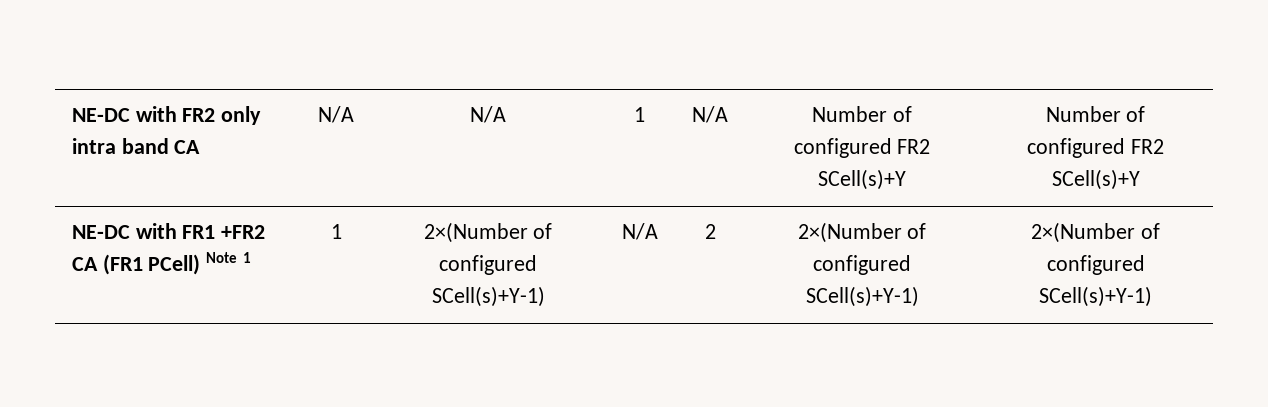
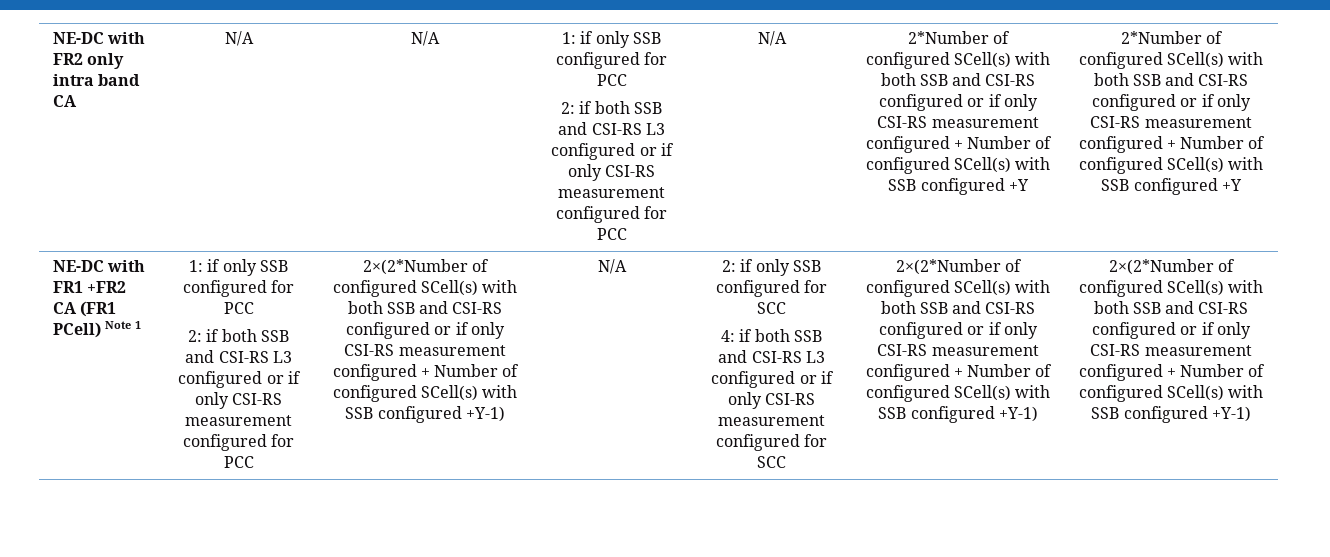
[634,107,645,122] [692,106,728,123] [812,106,912,122] [793,138,931,158] [818,169,906,190] [1045,106,1146,122] [1027,138,1164,158] [1051,169,1140,190] 1 | N/A | Number of configured FR2 SCell(s)+Y | Number of configured FR2 SCell(s)+Y -> [562,31,661,48] [555,52,668,69] [596,74,627,86] [561,101,662,114] [558,122,665,135] [551,143,674,160] [567,164,656,181] [558,187,665,198] [555,206,668,223] [596,228,627,240] [757,31,787,46] [907,31,1011,44] [865,52,1051,69] [880,73,1036,86] [879,94,1038,111] [877,116,1039,128] [865,136,1053,153] [865,157,1051,174] [888,178,1029,195] [1120,31,1224,44] [1078,52,1264,69] [1093,73,1249,86] [1092,94,1251,111] [1090,116,1252,128] [1078,136,1266,153] [1078,157,1264,174] [1101,178,1242,195] 1: if only SSB configured for PCC // 2: if both SSB and CSI-RS L3 configured or if only CSI-RS measurement configured for PCC | N/A | 2*Number of configured SCell(s) with both SSB and CSI-RS configured or if only CSI-RS measurement configured + Number of configured SCell(s) with SSB configured +Y | 2*Number of configured SCell(s) with both SSB and CSI-RS configured or if only CSI-RS measurement configured + Number of configured SCell(s) with SSB configured +Y
[330,224,342,239] [423,222,553,243] [439,255,537,275] [431,286,545,307] [621,223,658,240] [704,224,716,239] [797,222,927,243] [813,255,911,275] [805,286,919,307] [1031,222,1160,243] [1046,255,1145,275] [1039,286,1152,307] 1 | 2×(Number of configured SCell(s)+Y-1) | N/A | 2 | 2×(Number of configured SCell(s)+Y-1) | 2×(Number of configured SCell(s)+Y-1) -> [189,259,288,276] [182,280,295,297] [223,302,254,314] [188,329,289,342] [185,350,292,363] [178,371,301,388] [194,392,283,409] [185,415,292,426] [182,434,295,451] [223,456,254,468] [362,259,490,275] [332,280,518,297] [347,301,503,314] [346,322,505,339] [344,344,506,356] [332,364,520,381] [332,385,518,402] [345,406,505,423] [597,259,627,274] [722,259,821,276] [715,280,828,297] [757,302,786,314] [721,329,822,342] [718,350,825,363] [711,371,834,388] [727,392,816,409] [718,415,825,426] [715,434,828,451] [757,456,786,468] [895,259,1023,275] [865,280,1051,297] [880,301,1036,314] [879,322,1038,339] [877,344,1039,356] [865,364,1053,381] [865,385,1051,402] [878,406,1038,423] [1108,259,1236,275] [1078,280,1264,297] [1093,301,1249,314] [1092,322,1251,339] [1090,344,1252,356] [1078,364,1266,381] [1078,385,1264,402] [1091,406,1251,423] 1: if only SSB configured for PCC // 2: if both SSB and CSI-RS L3 configured or if only CSI-RS measurement configured for PCC | 2×(2*Number of configured SCell(s) with both SSB and CSI-RS configured or if only CSI-RS measurement configured + Number of configured SCell(s) with SSB configured +Y-1) | N/A | 2: if only SSB configured for SCC // 4: if both SSB and CSI-RS L3 configured or if only CSI-RS measurement configured for SCC | 2×(2*Number of configured SCell(s) with both SSB and CSI-RS configured or if only CSI-RS measurement configured + Number of configured SCell(s) with SSB configured +Y-1) | 2×(2*Number of configured SCell(s) with both SSB and CSI-RS configured or if only CSI-RS measurement configured + Number of configured SCell(s) with SSB configured +Y-1)

